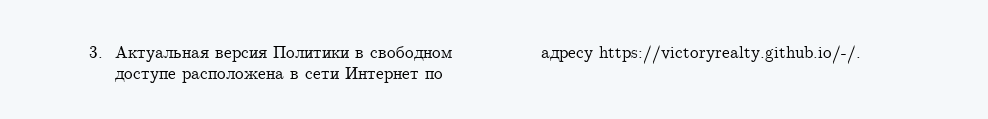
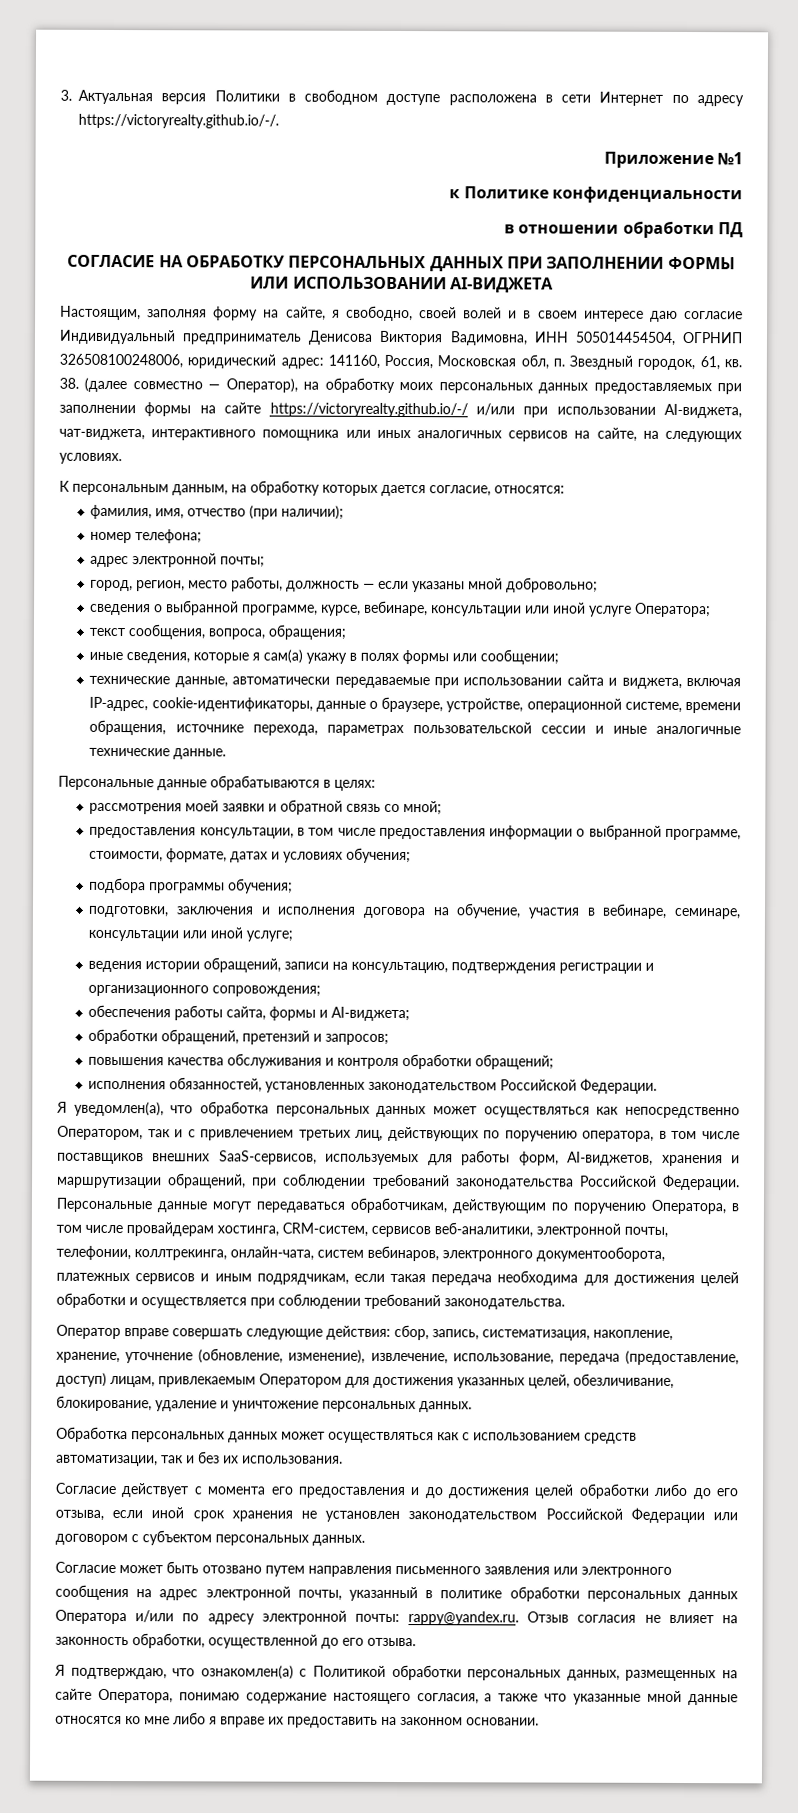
(861, 54) none -> [603,151,744,169] [449,186,743,204] [504,220,744,239] [67,254,736,273] [250,276,554,294] [60,305,743,322] [59,329,743,346] [59,353,742,371] [59,377,742,395] [59,402,742,419] [59,427,743,443] [59,452,122,465] [59,480,565,497] [90,504,345,520] [90,529,203,544] [90,553,266,568] [90,576,599,593] [90,600,712,618] [89,624,347,640] [89,649,560,665] [89,674,741,689] [89,696,741,714] [89,719,742,737] [89,747,227,760] [58,775,376,791] [89,799,443,816] [89,824,741,841] [89,847,412,864] [89,877,294,894] [88,903,740,920] [88,927,294,942] [88,957,655,974] [88,984,322,997] [88,1004,411,1022] [88,1028,390,1045] [88,1053,555,1070] [88,1077,658,1094] [56,1101,740,1119] [57,1125,741,1142] [57,1150,741,1167] [57,1173,740,1191] [56,1197,739,1215] [56,1222,668,1238] [56,1245,665,1262] [56,1270,739,1287] [56,1292,565,1310] [56,1324,673,1341] [56,1348,739,1366] [56,1372,674,1389] [56,1395,472,1413] [56,1426,637,1444] [56,1451,343,1467] [55,1482,738,1500] [55,1507,738,1524] [55,1530,365,1546] [55,1561,672,1578] [55,1584,738,1603] [55,1609,738,1626] [55,1633,416,1649] [54,1664,739,1682] [55,1688,739,1706] [55,1712,539,1728] // Приложение №1 // к Политике конфиденциальности // в отношении обработки ПД // СОГЛАСИЕ НА ОБРАБОТКУ ПЕРСОНАЛЬНЫХ ДАННЫХ ПРИ ЗАПОЛНЕНИИ ФОРМЫ ИЛИ ИСПОЛЬЗОВАНИИ AI-ВИДЖЕТА // Настоящим, заполняя форму на сайте, я свободно, своей волей и в своем интересе даю согласие Индивидуальный предприниматель Денисова Виктория Вадимовна, ИНН 505014454504, ОГРНИП 326508100248006, юридический адрес: 141160, Россия, Московская обл, п. Звездный городок, 61, кв. 38. (далее совместно — Оператор), на обработку моих персональных данных предоставляемых при заполнении формы на сайте https://victoryrealty.github.io/-/ и/или при использовании AI-виджета, чат-виджета, интерактивного помощника или иных аналогичных сервисов на сайте, на следующих условиях. // К персональным данным, на обработку которых дается согласие, относятся: // фамилия, имя, отчество (при наличии); // номер телефона; // адрес электронной почты; // город, регион, место работы, должность — если указаны мной добровольно; // сведения о выбранной программе, курсе, вебинаре, консультации или иной услуге Оператора; // текст сообщения, вопроса, обращения; // иные сведения, которые я сам(а) укажу в полях формы или сообщении; // технические данные, автоматически передаваемые при использовании сайта и виджета, включая IP-адрес, cookie-идентификаторы, данные о браузере, устройстве, операционной системе, времени обращения, источнике перехода, параметрах пользовательской сессии и иные аналогичные технические данные. // Персональные данные обрабатываются в целях: // рассмотрения моей заявки и обратной связь со мной; // предоставления консультации, в том числе предоставления информации о выбранной программе, стоимости, формате, датах и условиях обучения; // подбора программы обучения; // подготовки, заключения и исполнения договора на обучение, участия в вебинаре, семинаре, консультации или иной услуге; // ведения истории обращений, записи на консультацию, подтверждения регистрации и организационного сопровождения; // обеспечения работы сайта, формы и AI-виджета; // обработки обращений, претензий и запросов; // повышения качества обслуживания и контроля обработки обращений; // исполнения обязанностей, установленных законодательством Российской Федерации. // Я уведомлен(а), что обработка персональных данных может осуществляться как непосредственно Оператором, так и с привлечением третьих лиц, действующих по поручению оператора, в том числе поставщиков внешних SaaS-сервисов, используемых для работы форм, AI-виджетов, хранения и маршрутизации обращений, при соблюдении требований законодательства Российской Федерации. Персональные данные могут передаваться обработчикам, действующим по поручению Оператора, в том числе провайдерам хостинга, CRM-систем, сервисов веб-аналитики, электронной почты, телефонии, коллтрекинга, онлайн-чата, систем вебинаров, электронного документооборота, платежных сервисов и иным подрядчикам, если такая передача необходима для достижения целей обработки и осуществляется при соблюдении требований законодательства. // Оператор вправе совершать следующие действия: сбор, запись, систематизация, накопление, хранение, уточнение (обновление, изменение), извлечение, использование, передача (предоставление, доступ) лицам, привлекаемым Оператором для достижения указанных целей, обезличивание, блокирование, удаление и уничтожение персональных данных. // Обработка персональных данных может осуществляться как с использованием средств автоматизации, так и без их использования. // Согласие действует с момента его предоставления и до достижения целей обработки либо до его отзыва, если иной срок хранения не установлен законодательством Российской Федерации или договором с субъектом персональных данных. // Согласие может быть отозвано путем направления письменного заявления или электронного сообщения на адрес электронной почты, указанный в политике обработки персональных данных Оператора и/или по адресу электронной почты: rappy@yandex.ru. Отзыв согласия не влияет на законность обработки, осуществленной до его отзыва. // Я подтверждаю, что ознакомлен(а) с Политикой обработки персональных данных, размещенных на сайте Оператора, понимаю содержание настоящего согласия, а также что указанные мной данные относятся ко мне либо я вправе их предоставить на законном основании.

